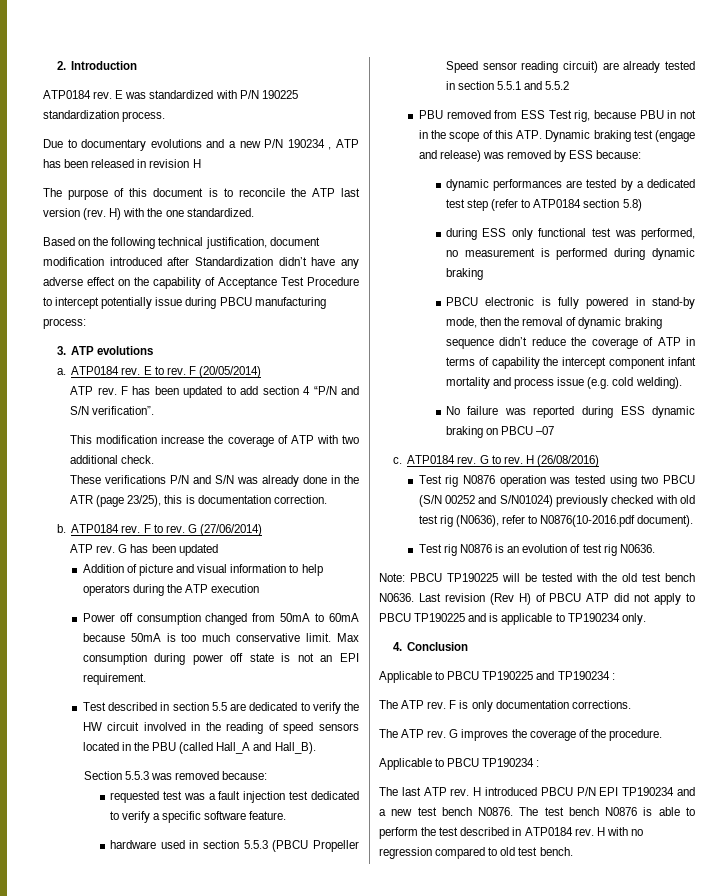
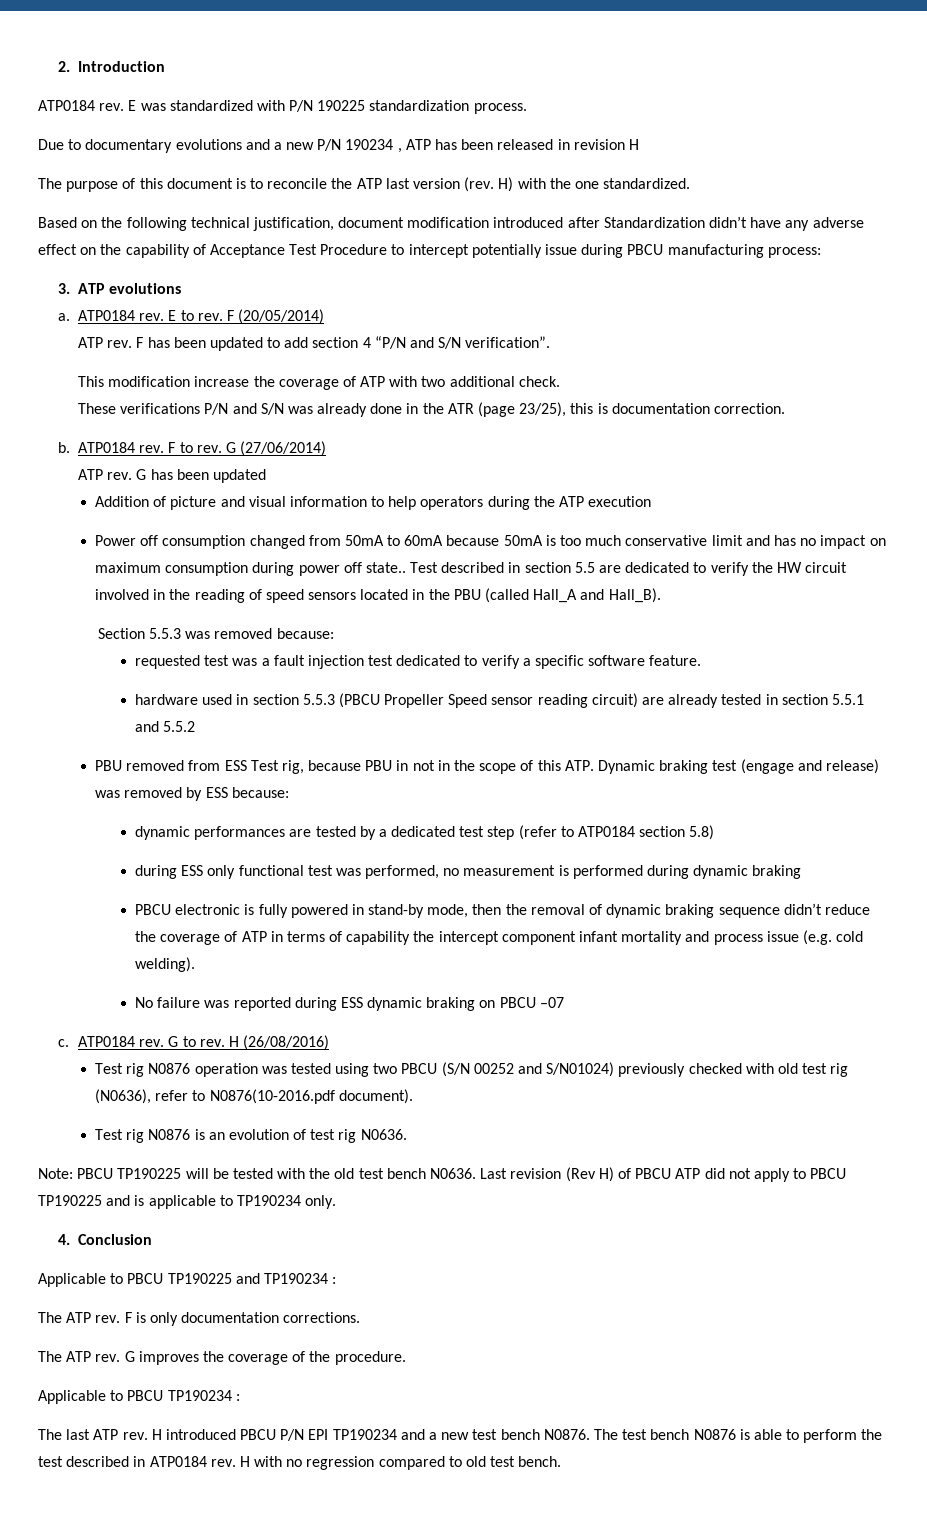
[306,633,359,642] [82,653,359,665] [82,673,146,685] limit. Max consumption during power off state is not an EPI requirement. // -> [711,535,886,549] [94,562,406,576] limit and has no impact on maximum consumption during power off state..

